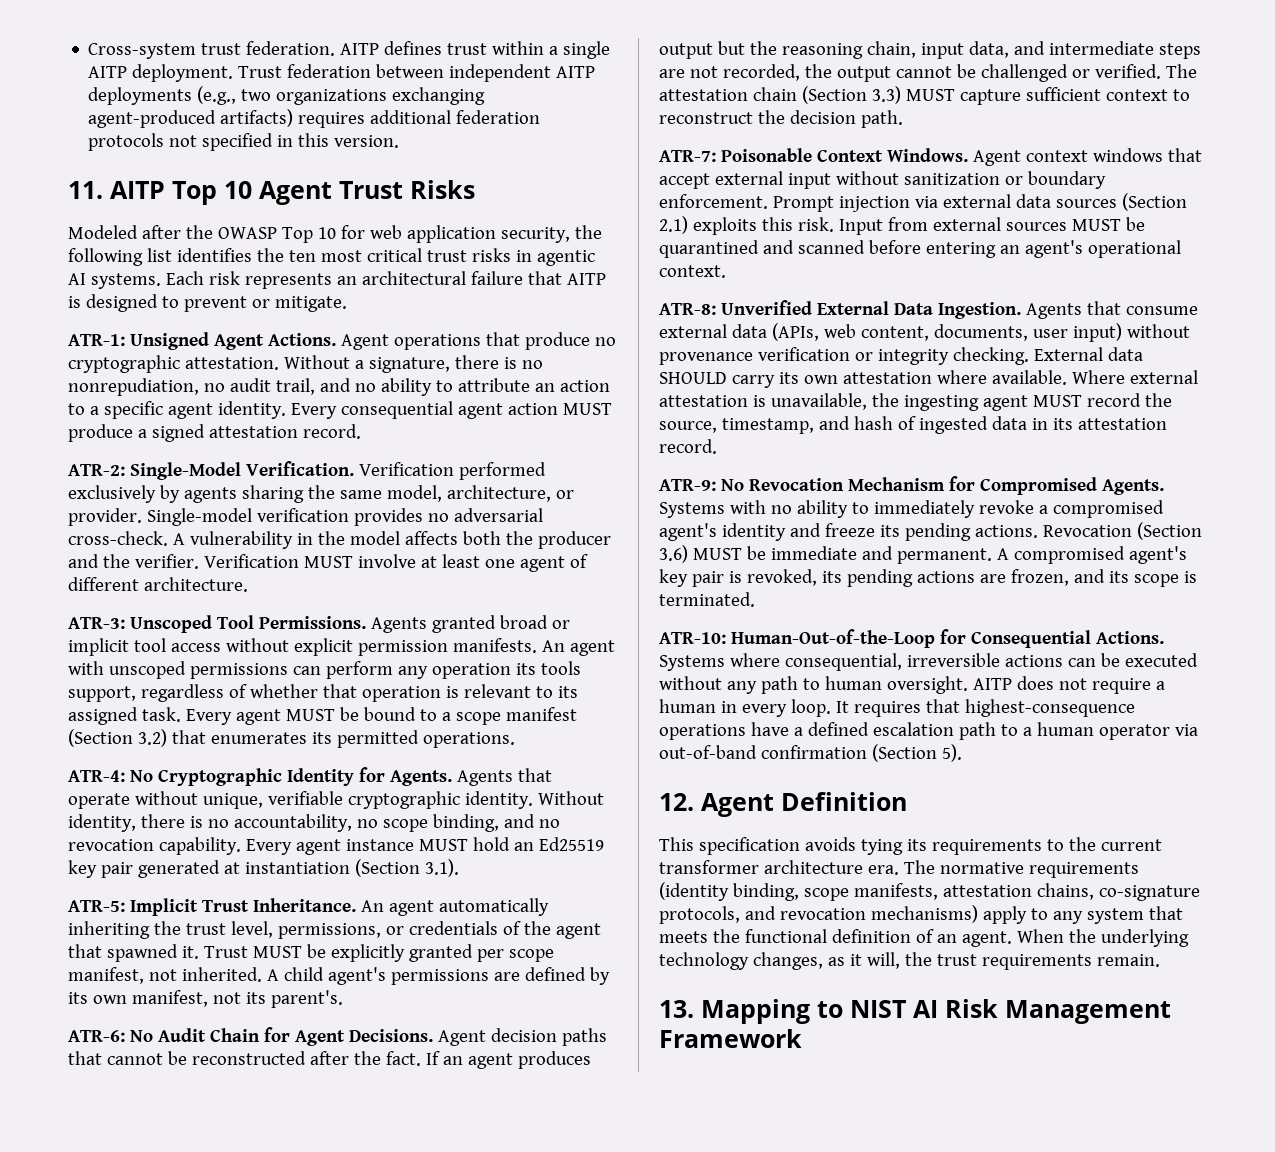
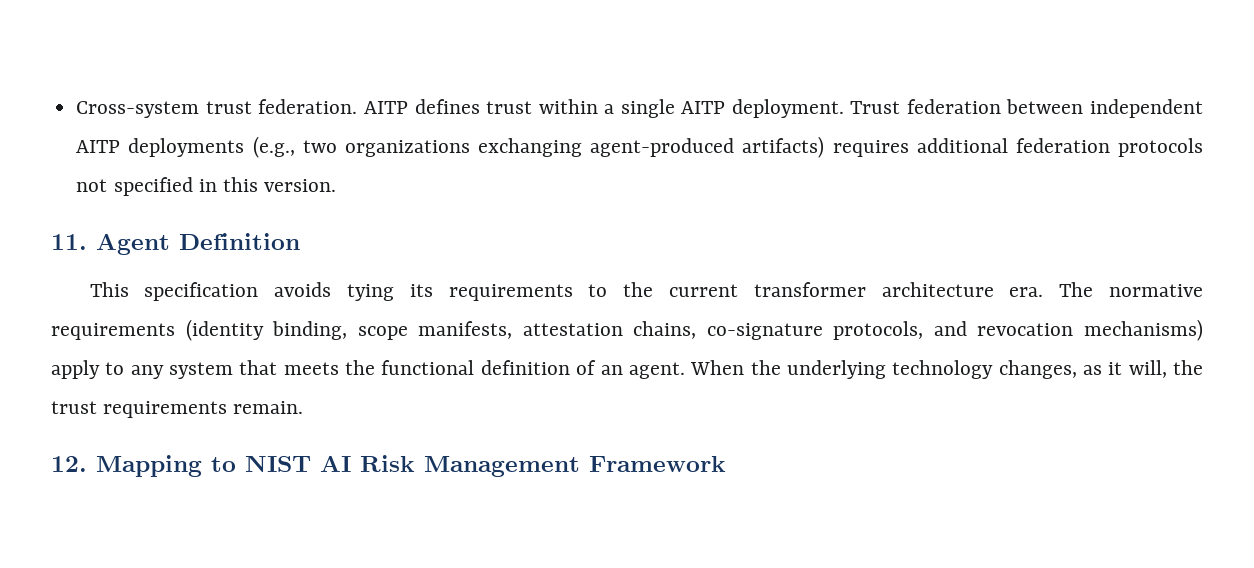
[110,180,475,205] [68,225,602,243] [68,248,595,266] [68,271,606,289] [68,294,347,312] [68,332,616,350] [68,355,543,373] [68,378,610,396] [68,401,612,419] [68,424,361,442] [68,461,546,480] [68,485,574,503] [68,508,543,526] [68,531,611,549] [68,554,588,572] [68,577,248,592] [68,615,570,633] [68,638,615,656] [68,661,581,679] [68,684,578,702] [68,707,577,725] [68,729,515,748] [68,767,552,786] [68,791,604,809] [68,814,560,832] [68,837,604,855] [68,859,459,878] [68,898,549,916] [68,921,601,939] [68,944,554,962] [68,967,610,985] [68,990,343,1008] [68,1027,607,1046] [68,1051,591,1069] [659,41,1201,59] [659,64,1197,82] [659,86,1190,105] [659,110,903,128] [659,148,1202,166] [659,171,1106,189] [659,193,1187,212] [659,216,1145,235] [659,240,1181,258] [659,265,726,278] [659,300,1198,319] [659,323,1190,342] [659,347,1143,365] [659,370,1198,388] [659,393,1172,411] [659,416,1167,434] [659,439,717,454] [659,476,1164,495] [659,500,1164,518] [659,522,1202,541] [659,545,1187,564] [659,569,1197,587] [659,592,755,607] [659,629,1164,648] [659,653,1198,671] [659,676,1165,694] [659,699,1135,717] [659,722,1198,740] [659,744,962,762] [659,793,694,811] AITP Top 10 Agent Trust Risks // Modeled after the OWASP Top 10 for web application security, the following list identifies the ten most critical trust risks in agentic AI systems. Each risk represents an architectural failure that AITP is designed to prevent or mitigate. // ATR-1: Unsigned Agent Actions. Agent operations that produce no cryptographic attestation. Without a signature, there is no nonrepudiation, no audit trail, and no ability to attribute an action to a specific agent identity. Every consequential agent action MUST produce a signed attestation record. // ATR-2: Single-Model Verification. Verification performed exclusively by agents sharing the same model, architecture, or provider. Single-model verification provides no adversarial cross-check. A vulnerability in the model affects both the producer and the verifier. Verification MUST involve at least one agent of different architecture. // ATR-3: Unscoped Tool Permissions. Agents granted broad or implicit tool access without explicit permission manifests. An agent with unscoped permissions can perform any operation its tools support, regardless of whether that operation is relevant to its assigned task. Every agent MUST be bound to a scope manifest (Section 3.2) that enumerates its permitted operations. // ATR-4: No Cryptographic Identity for Agents. Agents that operate without unique, verifiable cryptographic identity. Without identity, there is no accountability, no scope binding, and no revocation capability. Every agent instance MUST hold an Ed25519 key pair generated at instantiation (Section 3.1). // ATR-5: Implicit Trust Inheritance. An agent automatically inheriting the trust level, permissions, or credentials of the agent that spawned it. Trust MUST be explicitly granted per scope manifest, not inherited. A child agent's permissions are defined by its own manifest, not its parent's. // ATR-6: No Audit Chain for Agent Decisions. Agent decision paths that cannot be reconstructed after the fact. If an agent produces output but the reasoning chain, input data, and intermediate steps are not recorded, the output cannot be challenged or verified. The attestation chain (Section 3.3) MUST capture sufficient context to reconstruct the decision path. // ATR-7: Poisonable Context Windows. Agent context windows that accept external input without sanitization or boundary enforcement. Prompt injection via external data sources (Section 2.1) exploits this risk. Input from external sources MUST be quarantined and scanned before entering an agent's operational context. // ATR-8: Unverified External Data Ingestion. Agents that consume external data (APIs, web content, documents, user input) without provenance verification or integrity checking. External data SHOULD carry its own attestation where available. Where external attestation is unavailable, the ingesting agent MUST record the source, timestamp, and hash of ingested data in its attestation record. // ATR-9: No Revocation Mechanism for Compromised Agents. Systems with no ability to immediately revoke a compromised agent's identity and freeze its pending actions. Revocation (Section 3.6) MUST be immediate and permanent. A compromised agent's key pair is revoked, its pending actions are frozen, and its scope is terminated. // ATR-10: Human-Out-of-the-Loop for Consequential Actions. Systems where consequential, irreversible actions can be executed without any path to human oversight. AITP does not require a human in every loop. It requires that highest-consequence operations have a defined escalation path to a human operator via out-of-band confirmation (Section 5). // 12. -> (87, 242) none
[659,1000,694,1018] 13. -> [51,456,87,472] 12.

